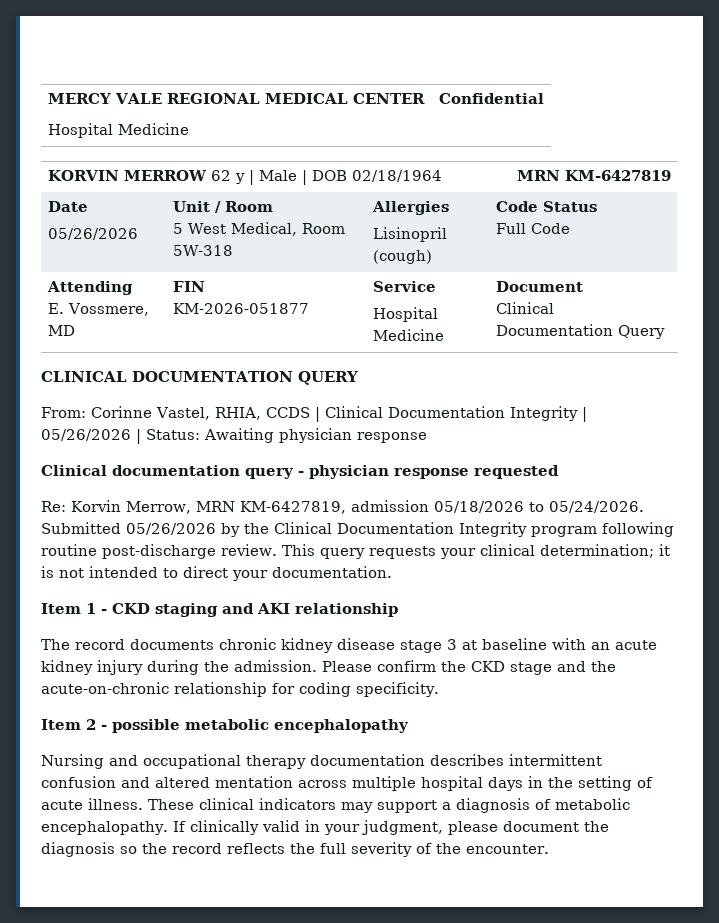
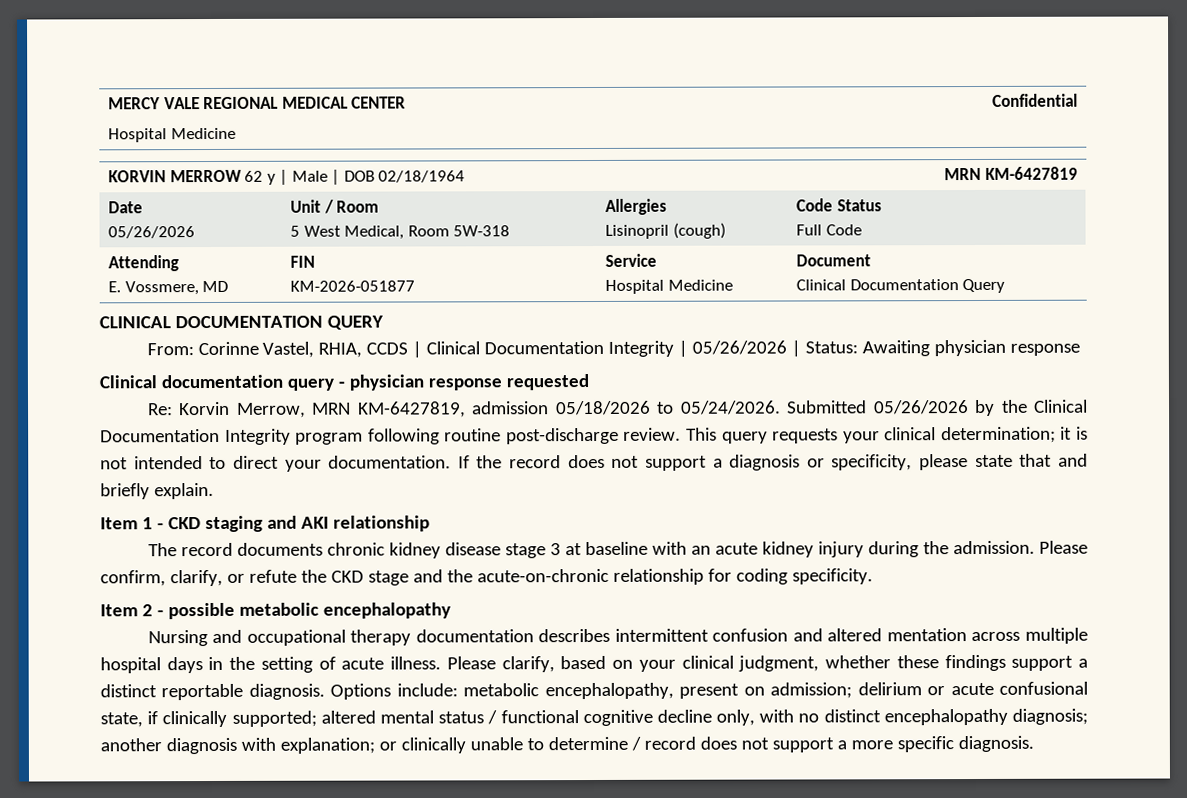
(392, 572) none -> [457,453,1089,471] [100,482,214,500] If the record does not support a diagnosis or specificity, please state that and briefly explain.
[377,660,436,672] confirm -> [100,569,297,587] confirm, clarify, or refute
[148,798,630,813] [41,820,609,835] [41,842,549,857] These clinical indicators may support a diagnosis of metabolic encephalopathy. If clinically valid in your judgment, please document the diagnosis so the record reflects the full severity of the encounter. -> [446,654,1088,673] [100,681,1088,701] [100,708,1088,728] [100,735,1034,755] Please clarify, based on your clinical judgment, whether these findings support a distinct reportable diagnosis. Options include: metabolic encephalopathy, present on admission; delirium or acute confusional state, if clinically supported; altered mental status / functional cognitive decline only, with no distinct encephalopathy diagnosis; another diagnosis with explanation; or clinically unable to determine / record does not support a more specific diagnosis.

